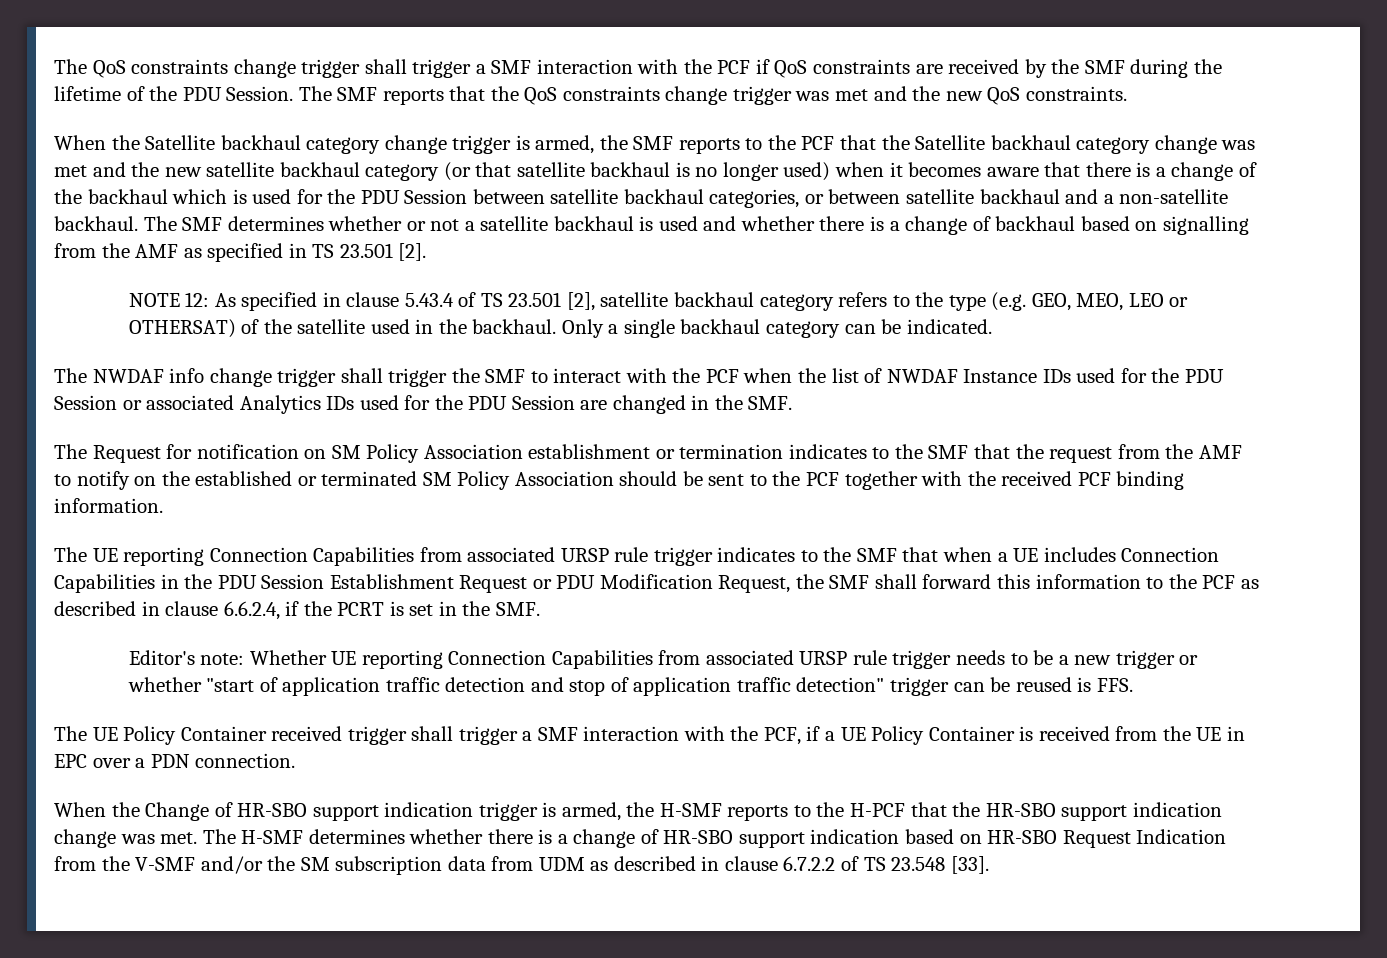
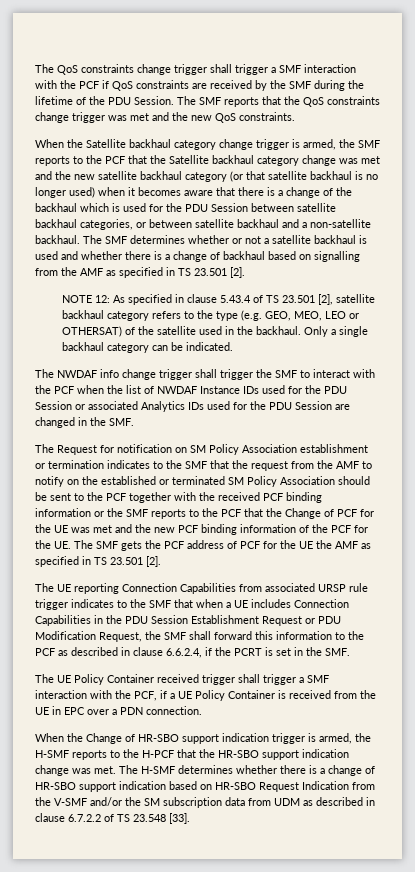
[54,498,163,513] information. -> [35,508,374,519] [35,524,368,535] [35,540,371,551] [35,556,161,567] information or the SMF reports to the PCF that the Change of PCF for the UE was met and the new PCF binding information of the PCF for the UE. The SMF gets the PCF address of PCF for the UE the AMF as specified in TS 23.501 [2].
[128,650,1199,669] [127,677,1133,696] // Editor's note: Whether UE reporting Connection Capabilities from associated URSP rule trigger needs to be a new trigger or whether "start of application traffic detection and stop of application traffic detection" trigger can be reused is FFS. -> (350, 652) none

